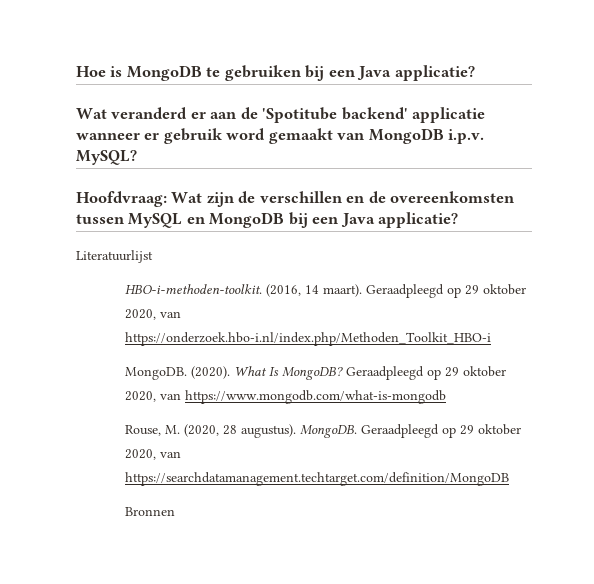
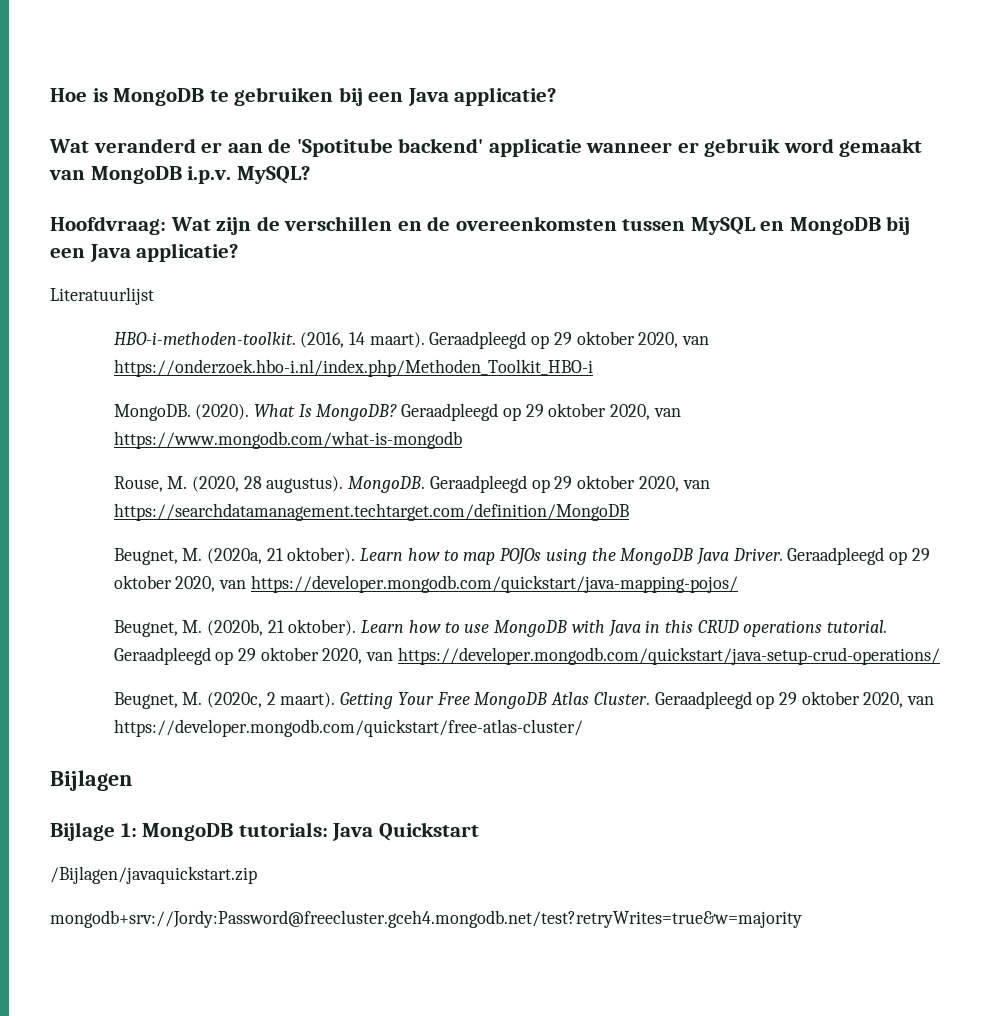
[125,507,176,516] Bronnen -> [113,547,930,565] [113,575,738,593] [113,619,888,637] [113,647,940,665] [113,691,935,709] [113,719,583,737] [50,770,132,791] [50,822,479,841] [50,866,257,884] [50,910,802,928] Beugnet, M. (2020a, 21 oktober). Learn how to map POJOs using the MongoDB Java Driver. Geraadpleegd op 29 oktober 2020, van https://developer.mongodb.com/quickstart/java-mapping-pojos/ // Beugnet, M. (2020b, 21 oktober). Learn how to use MongoDB with Java in this CRUD operations tutorial. Geraadpleegd op 29 oktober 2020, van https://developer.mongodb.com/quickstart/java-setup-crud-operations/ // Beugnet, M. (2020c, 2 maart). Getting Your Free MongoDB Atlas Cluster. Geraadpleegd op 29 oktober 2020, van https://developer.mongodb.com/quickstart/free-atlas-cluster/ // Bijlagen // Bijlage 1: MongoDB tutorials: Java Quickstart // /Bijlagen/javaquickstart.zip // mongodb+srv://Jordy:Password@freecluster.gceh4.mongodb.net/test?retryWrites=true&w=majority

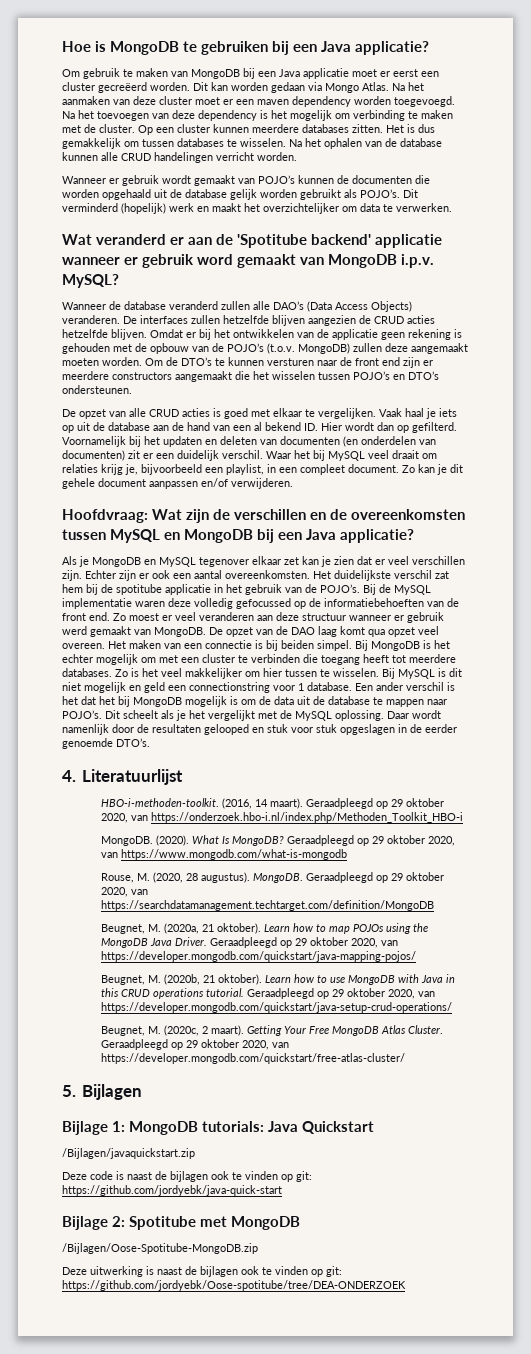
(557, 96) none -> [62,68,439,79] [62,82,424,93] [62,96,455,107] [62,110,453,121] [62,124,435,135] [62,138,442,149] [62,152,297,163] [62,175,430,186] [62,189,418,200] [62,203,452,214] // Om gebruik te maken van MongoDB bij een Java applicatie moet er eerst een cluster gecreëerd worden. Dit kan worden gedaan via Mongo Atlas. Na het aanmaken van deze cluster moet er een maven dependency worden toegevoegd. Na het toevoegen van deze dependency is het mogelijk om verbinding te maken met de cluster. Op een cluster kunnen meerdere databases zitten. Het is dus gemakkelijk om tussen databases te wisselen. Na het ophalen van de database kunnen alle CRUD handelingen verricht worden. // Wanneer er gebruik wordt gemaakt van POJO’s kunnen de documenten die worden opgehaald uit de database gelijk worden gebruikt als POJO’s. Dit verminderd (hopelijk) werk en maakt het overzichtelijker om data te verwerken.
(310, 175) none -> [62,301,412,312] [62,315,435,326] [62,329,462,340] [62,343,468,354] [62,357,433,368] [62,371,439,382] [62,385,132,394] [62,408,457,419] [62,422,457,433] [62,436,436,447] [62,450,437,461] [62,464,463,475] [62,478,293,489] // Wanneer de database veranderd zullen alle DAO’s (Data Access Objects) veranderen. De interfaces zullen hetzelfde blijven aangezien de CRUD acties hetzelfde blijven. Omdat er bij het ontwikkelen van de applicatie geen rekening is gehouden met de opbouw van de POJO’s (t.o.v. MongoDB) zullen deze aangemaakt moeten worden. Om de DTO’s te kunnen versturen naar de front end zijn er meerdere constructors aangemaakt die het wisselen tussen POJO’s en DTO’s ondersteunen. // De opzet van alle CRUD acties is goed met elkaar te vergelijken. Vaak haal je iets op uit de database aan de hand van een al bekend ID. Hier wordt dan op gefilterd. Voornamelijk bij het updaten en deleten van documenten (en onderdelen van documenten) zit er een duidelijk verschil. Waar het bij MySQL veel draait om relaties krijg je, bijvoorbeeld een playlist, in een compleet document. Zo kan je dit gehele document aanpassen en/of verwijderen.
(239, 252) none -> [62,556,465,567] [62,570,449,581] [62,584,431,595] [62,598,459,609] [62,612,444,623] [62,626,439,637] [62,640,450,651] [62,654,456,665] [62,668,462,679] [62,682,455,693] [62,696,447,707] [62,710,441,721] [62,724,457,735] [62,738,150,749] [62,770,76,782] Als je MongoDB en MySQL tegenover elkaar zet kan je zien dat er veel verschillen zijn. Echter zijn er ook een aantal overeenkomsten. Het duidelijkste verschil zat hem bij de spotitube applicatie in het gebruik van de POJO’s. Bij de MySQL implementatie waren deze volledig gefocussed op de informatiebehoeften van de front end. Zo moest er veel veranderen aan deze structuur wanneer er gebruik werd gemaakt van MongoDB. De opzet van de DAO laag komt qua opzet veel overeen. Het maken van een connectie is bij beiden simpel. Bij MongoDB is het echter mogelijk om met een cluster te verbinden die toegang heeft tot meerdere databases. Zo is het veel makkelijker om hier tussen te wisselen. Bij MySQL is dit niet mogelijk en geld een connectionstring voor 1 database. Een ander verschil is het dat het bij MongoDB mogelijk is om de data uit de database te mappen naar POJO’s. Dit scheelt als je het vergelijkt met de MySQL oplossing. Daar wordt namenlijk door de resultaten gelooped en stuk voor stuk opgeslagen in de eerder genoemde DTO’s. // 4.
(583, 728) none -> [62,1085,76,1097] 5.
[50,910,802,928] mongodb+srv://Jordy:Password@freecluster.gceh4.mongodb.net/test?retryWrites=true&w=majority -> [62,1171,312,1182] [62,1185,282,1196] [62,1216,301,1230] [62,1243,258,1254] [62,1266,342,1277] [62,1280,406,1291] Deze code is naast de bijlagen ook te vinden op git: https://github.com/jordyebk/java-quick-start // Bijlage 2: Spotitube met MongoDB // /Bijlagen/Oose-Spotitube-MongoDB.zip // Deze uitwerking is naast de bijlagen ook te vinden op git: https://github.com/jordyebk/Oose-spotitube/tree/DEA-ONDERZOEK

